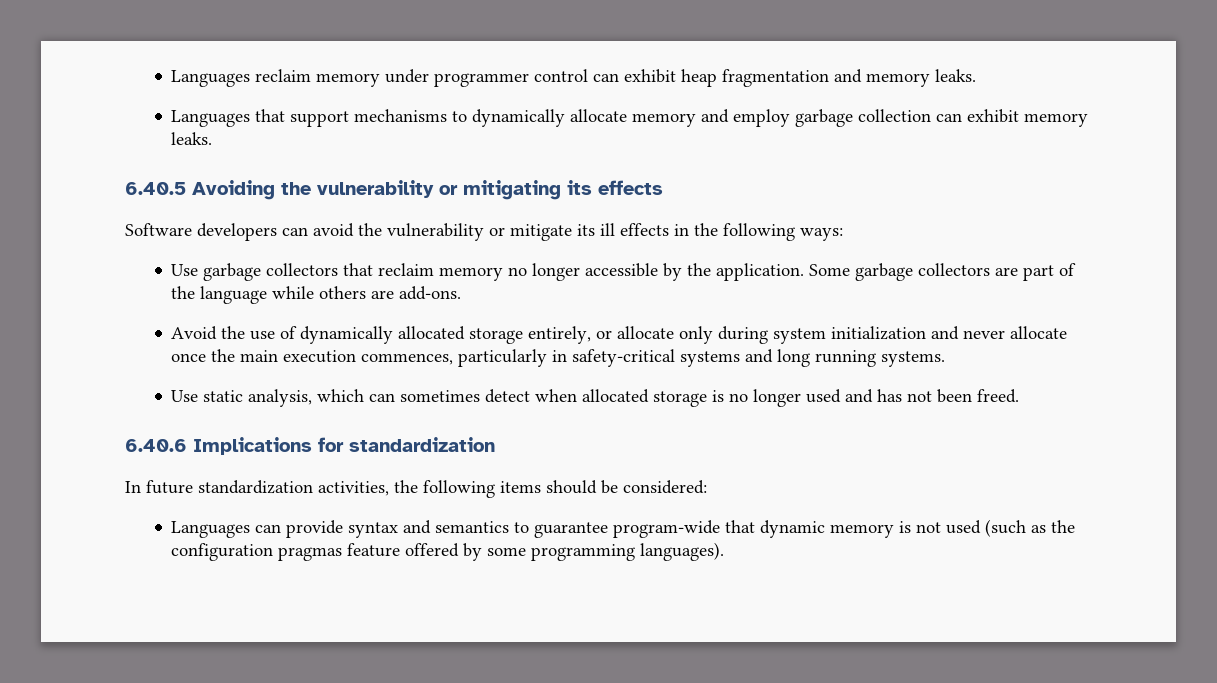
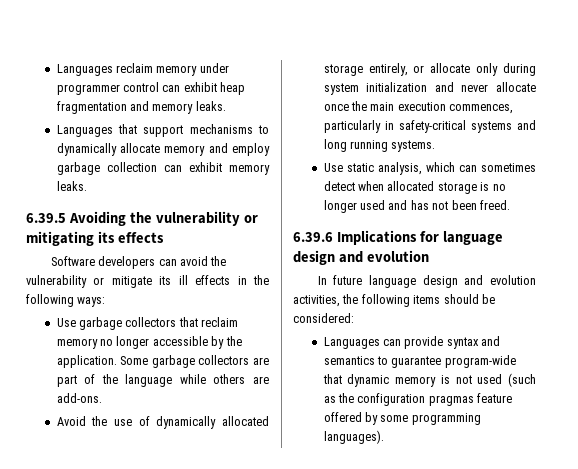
[125,182,186,195] 6.40.5 -> [26,213,66,223] 6.39.5
[125,439,187,452] 6.40.6 -> [293,232,333,242] 6.39.6
[349,437,495,452] [125,480,313,494] standardization // In future standardization -> [442,231,503,245] [293,250,429,265] [317,275,536,288] language design and evolution // In future language design and evolution

